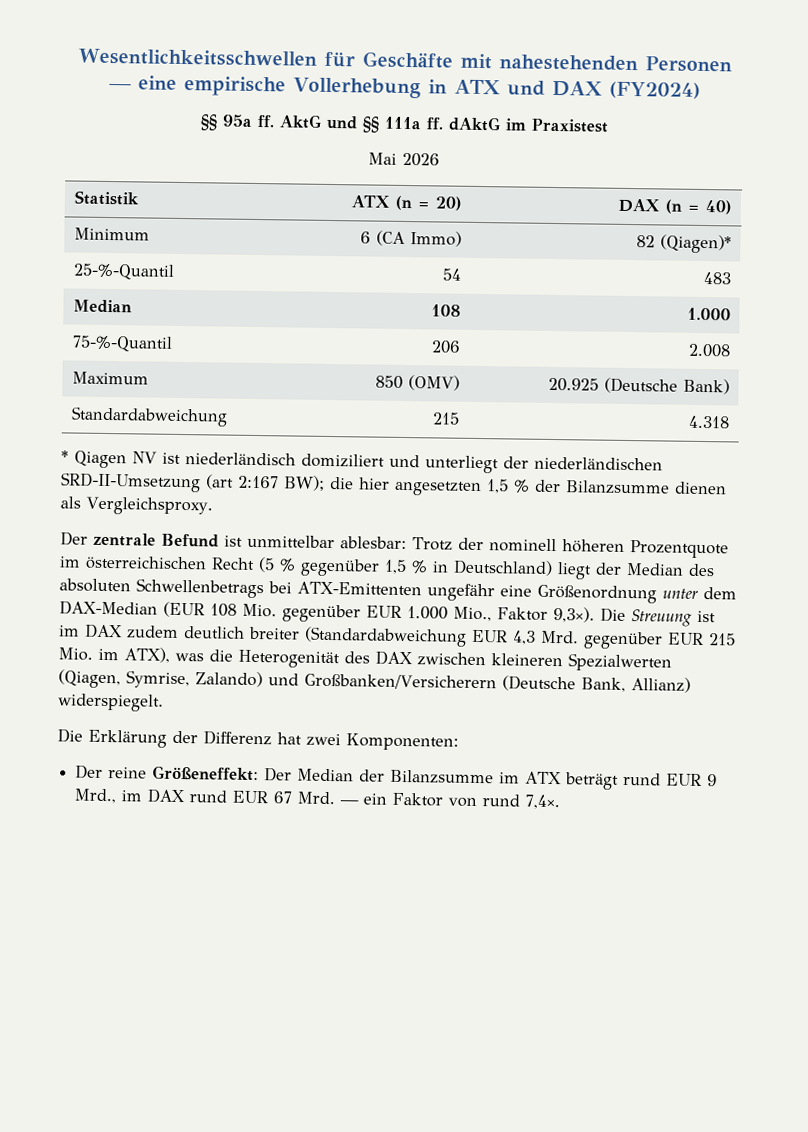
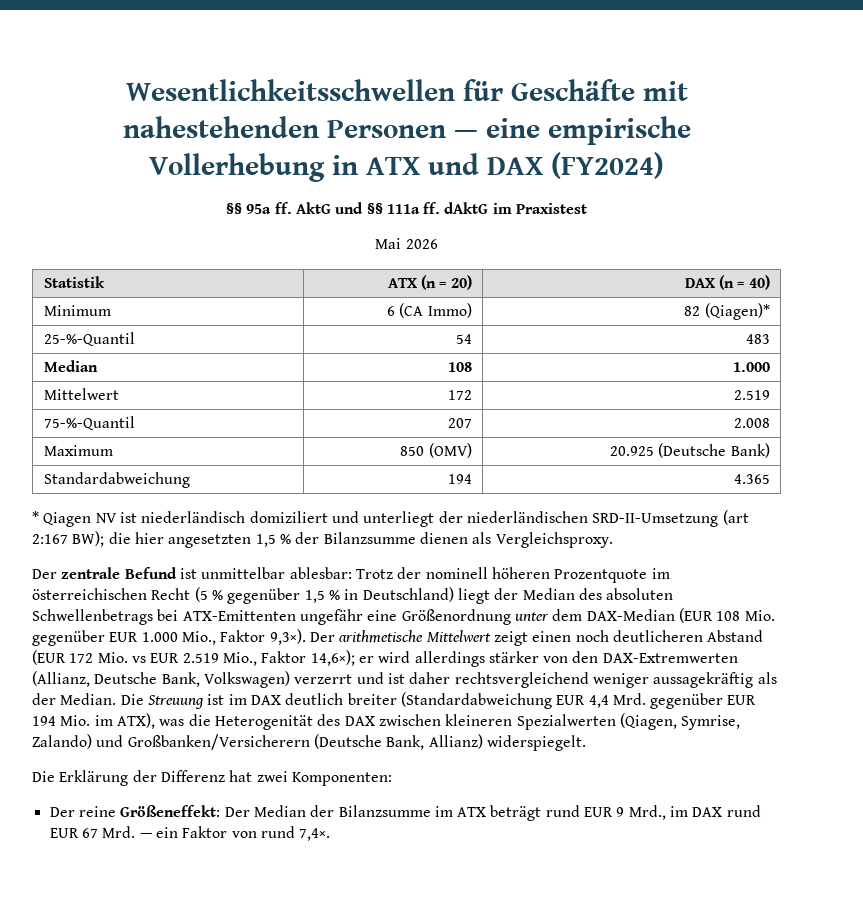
(732, 314) none -> [43,388,119,400] [447,390,472,400] [733,390,770,400] // Mittelwert | 172 | 2.519
[431,340,462,354] 206 -> [447,418,472,428] 207
[432,412,461,425] [688,415,731,429] 215 | 4.318 -> [447,474,472,484] [733,474,770,484] 194 | 4.365
(595, 615) none -> [309,630,764,646] [32,650,738,667] [32,671,777,688] [32,693,117,705] Der arithmetische Mittelwert zeigt einen noch deutlicheren Abstand (EUR 172 Mio. vs EUR 2.519 Mio., Faktor 14,6×); er wird allerdings stärker von den DAX-Extremwerten (Allianz, Deutsche Bank, Volkswagen) verzerrt und ist daher rechtsvergleichend weniger aussagekräftig als der Median.
[127,625,179,639] zudem -> (281, 700) none
[512,630,536,645] 4,3 -> [588,695,609,708] 4,4
[708,633,736,646] 215 -> [32,716,56,726] 194

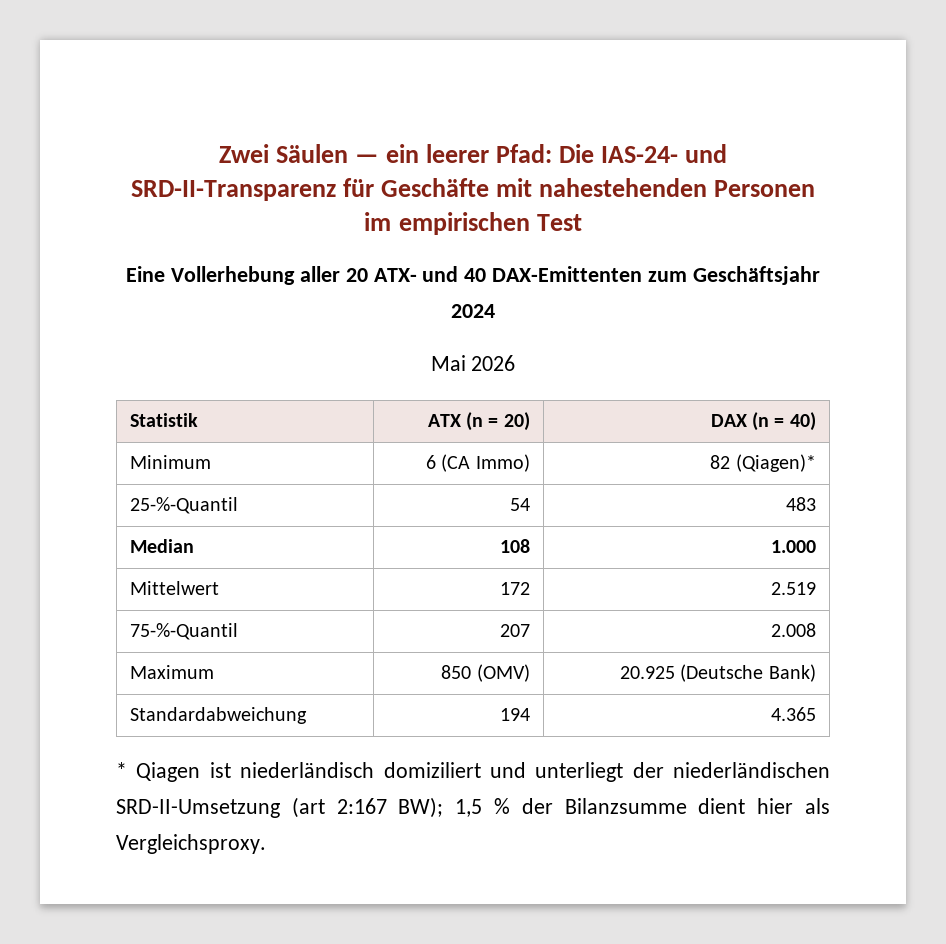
[125,79,455,101] Wesentlichkeitsschwellen -> [218,144,728,163] [130,180,336,201] Zwei Säulen — ein leerer Pfad: Die IAS-24- und SRD-II-Transparenz
[453,116,691,145] [149,152,664,182] [225,202,588,214] — eine empirische Vollerhebung in ATX und DAX (FY2024) // §§ 95a ff. AktG und §§ 111a ff. dAktG im Praxistest -> [364,212,582,235] [126,266,820,285] [451,304,495,318] im empirischen Test // Eine Vollerhebung aller 20 ATX- und 40 DAX-Emittenten zum Geschäftsjahr 2024
[95,513,117,523] NV -> (201, 772) none
[108,532,252,548] die hier angesetzten -> (444, 807) none
[419,532,468,544] dienen -> [698,798,794,814] dient hier
[32,567,670,583] [32,587,674,604] [32,608,775,625] [32,629,764,646] [32,650,738,667] [32,671,777,688] [32,692,757,709] [32,713,741,730] [32,734,586,751] [32,770,392,786] [49,805,761,821] [49,826,331,841] // Der zentrale Befund ist unmittelbar ablesbar: Trotz der nominell höheren Prozentquote im österreichischen Recht (5 % gegenüber 1,5 % in Deutschland) liegt der Median des absoluten Schwellenbetrags bei ATX-Emittenten ungefähr eine Größenordnung unter dem DAX-Median (EUR 108 Mio. gegenüber EUR 1.000 Mio., Faktor 9,3×). Der arithmetische Mittelwert zeigt einen noch deutlicheren Abstand (EUR 172 Mio. vs EUR 2.519 Mio., Faktor 14,6×); er wird allerdings stärker von den DAX-Extremwerten (Allianz, Deutsche Bank, Volkswagen) verzerrt und ist daher rechtsvergleichend weniger aussagekräftig als der Median. Die Streuung ist im DAX deutlich breiter (Standardabweichung EUR 4,4 Mrd. gegenüber EUR 194 Mio. im ATX), was die Heterogenität des DAX zwischen kleineren Spezialwerten (Qiagen, Symrise, Zalando) und Großbanken/Versicherern (Deutsche Bank, Allianz) widerspiegelt. // Die Erklärung der Differenz hat zwei Komponenten: // Der reine Größeneffekt: Der Median der Bilanzsumme im ATX beträgt rund EUR 9 Mrd., im DAX rund EUR 67 Mrd. — ein Faktor von rund 7,4×. -> (266, 844) none

